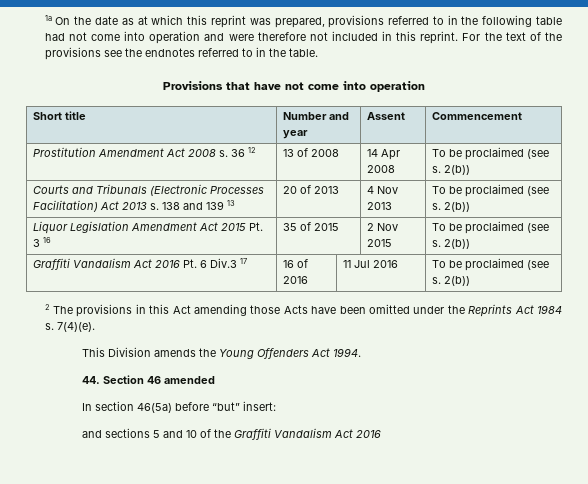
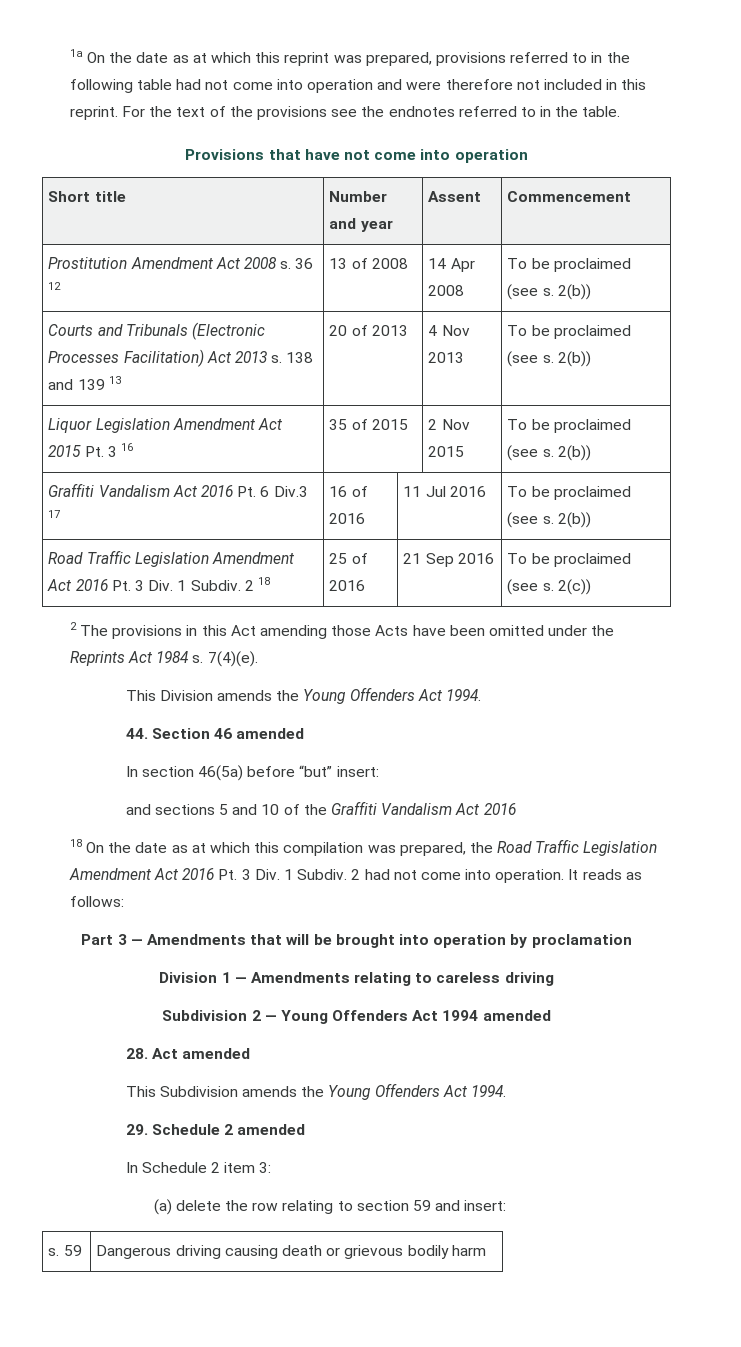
(471, 281) none -> [48,550,295,567] [47,577,270,591] [329,553,368,564] [329,580,366,591] [403,553,494,567] [507,553,631,567] [507,579,591,595] // Road Traffic Legislation Amendment Act 2016 Pt. 3 Div. 1 Subdiv. 2 18 | 25 of 2016 | 21 Sep 2016 | To be proclaimed (see s. 2(c))
(382, 434) none -> [69,839,658,856] [68,868,642,883] [69,896,124,907] [81,934,632,948] [159,972,554,986] [162,1010,551,1024] [125,1048,251,1059] [125,1083,506,1100] [125,1124,306,1135] [125,1162,272,1173] [153,1199,507,1215] [48,1245,82,1256] [96,1245,486,1259] // 18 On the date as at which this compilation was prepared, the Road Traffic Legislation Amendment Act 2016 Pt. 3 Div. 1 Subdiv. 2 had not come into operation. It reads as follows: // Part 3 — Amendments that will be brought into operation by proclamation // Division 1 — Amendments relating to careless driving // Subdivision 2 — Young Offenders Act 1994 amended // 28. Act amended // This Subdivision amends the Young Offenders Act 1994. // 29. Schedule 2 amended // In Schedule 2 item 3: // (a) delete the row relating to section 59 and insert: // s. 59 | Dangerous driving causing death or grievous bodily harm

